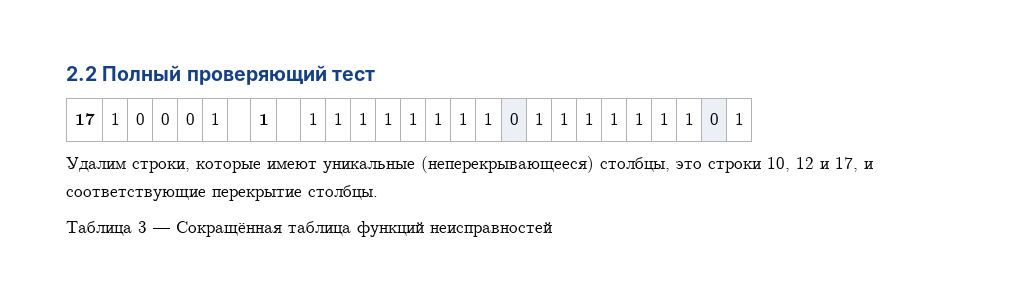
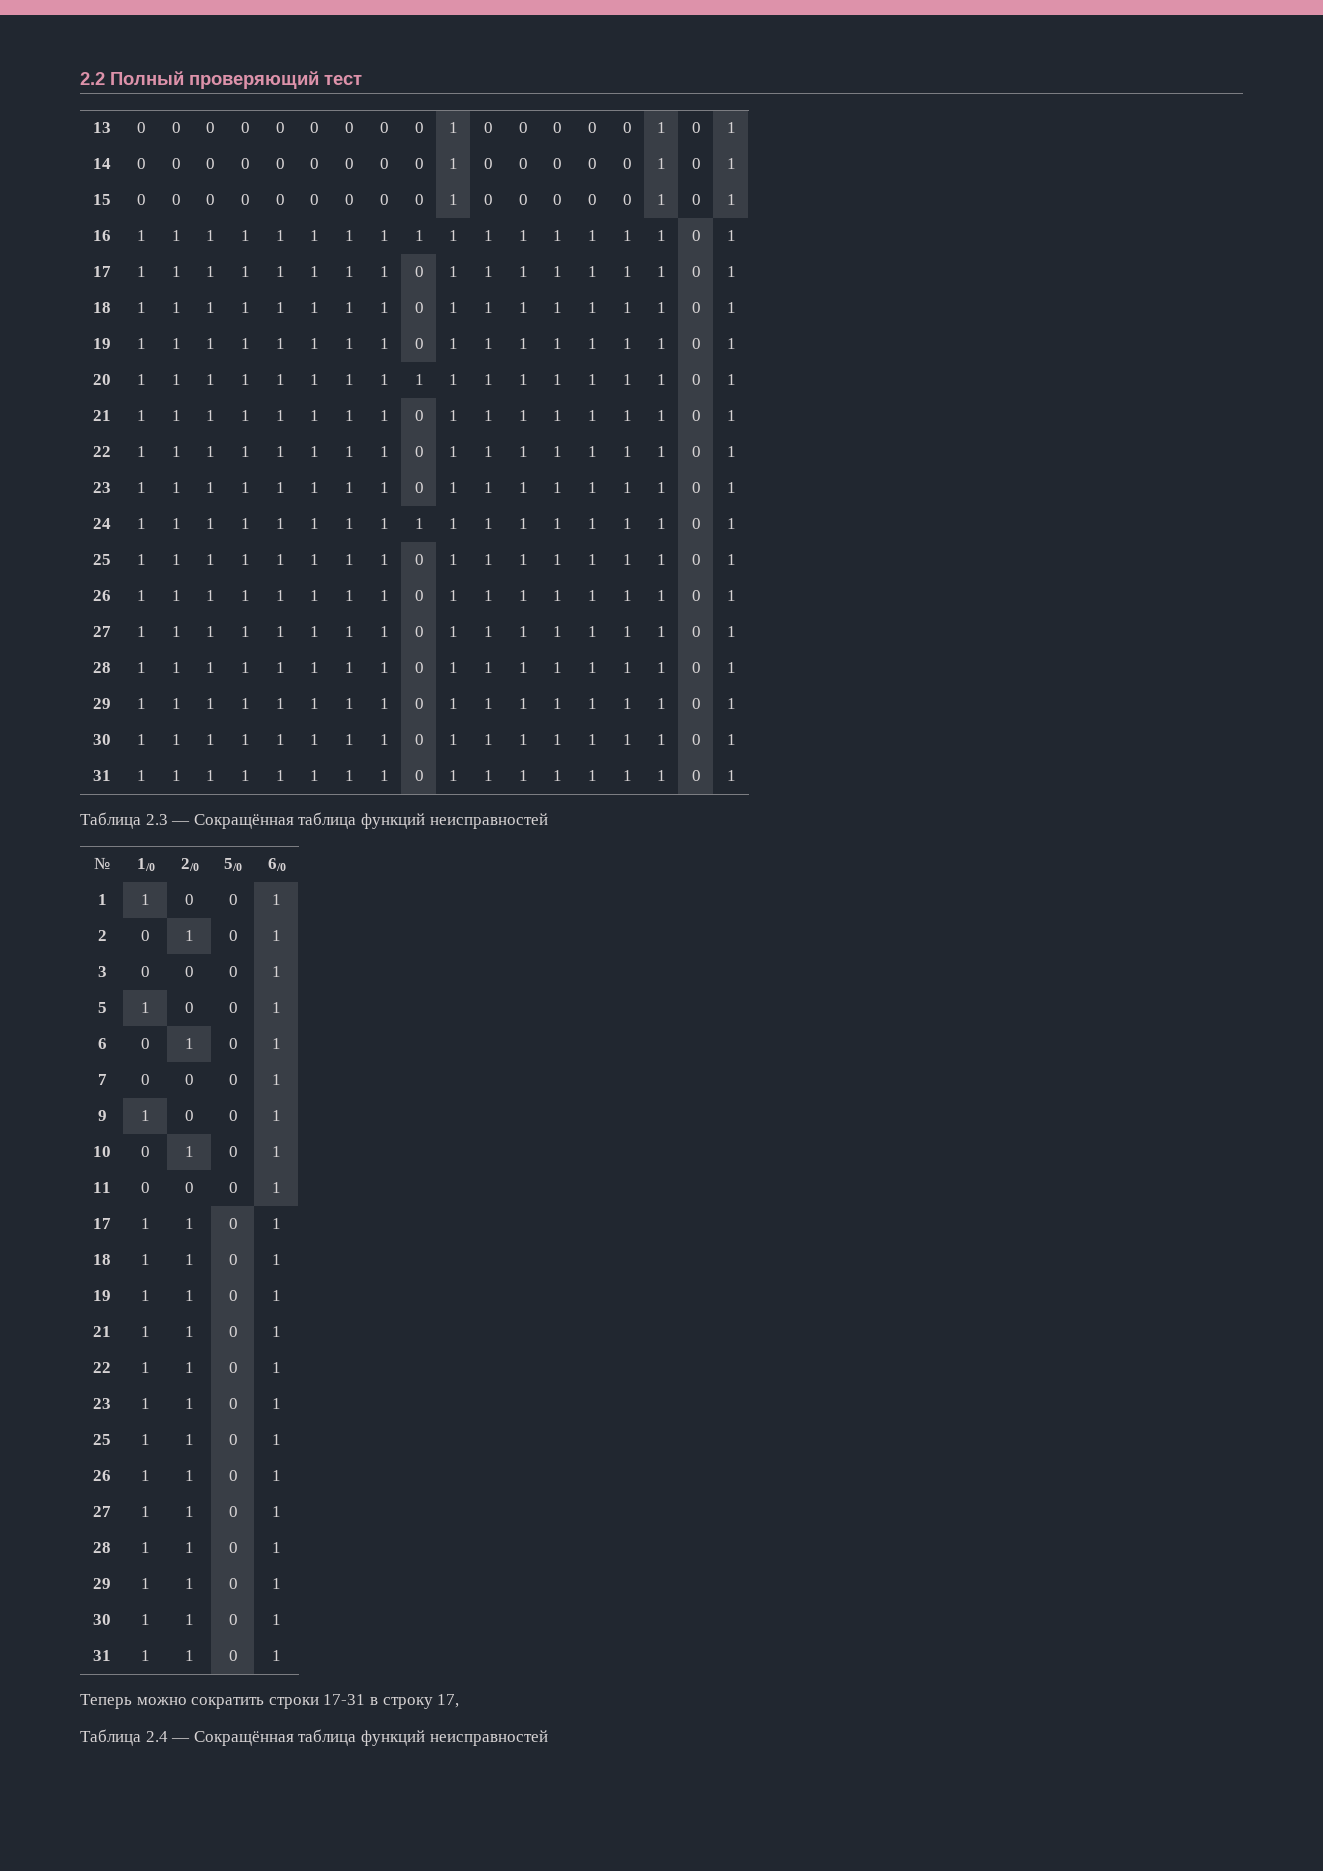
[74,113,95,125] [110,113,120,125] [135,113,145,125] [160,113,170,125] [185,113,195,125] [210,113,220,125] [258,114,269,125] 17 | 1 | 0 | 0 | 0 | 1 | | 1 | -> [93,122,111,133] [136,122,146,133] [171,122,181,133] [206,122,215,133] [240,122,250,133] [275,122,285,133] [310,122,319,133] [344,122,354,133] [379,122,389,133] [414,122,424,133] [449,122,458,133] [483,122,493,133] [518,122,528,133] [553,122,562,133] [587,122,597,133] [622,122,632,133] [657,122,666,133] [691,122,701,133] [726,122,736,133] [93,158,111,169] [136,158,146,169] [171,158,181,169] [206,158,215,169] [240,158,250,169] [275,158,285,169] [310,158,319,169] [344,158,354,169] [379,158,389,169] [414,158,424,169] [449,158,458,169] [483,158,493,169] [518,158,528,169] [553,158,562,169] [587,158,597,169] [622,158,632,169] [657,158,666,169] [691,158,701,169] [726,158,736,169] [93,194,111,205] [136,194,146,205] [171,194,181,205] [206,194,215,205] [240,194,250,205] [275,194,285,205] [310,194,319,205] [344,194,354,205] [379,194,389,205] [414,194,424,205] [449,194,458,205] [483,194,493,205] [518,194,528,205] [553,194,562,205] [587,194,597,205] [622,194,632,205] [657,194,666,205] [691,194,701,205] [726,194,736,205] [93,230,111,241] [136,230,146,241] [171,230,181,241] [206,230,215,241] [240,230,250,241] [275,230,285,241] [310,230,319,241] [344,230,354,241] [379,230,389,241] [414,230,424,241] [449,230,458,241] [483,230,493,241] [518,230,528,241] [553,230,562,241] [587,230,597,241] [622,230,632,241] [657,230,666,241] [691,230,701,241] [726,230,736,241] [93,266,111,277] [136,266,146,277] [171,266,181,277] [206,266,215,277] [240,266,250,277] [275,266,285,277] [310,266,319,277] [344,266,354,277] [379,266,389,277] [414,266,424,277] [449,266,458,277] [483,266,493,277] [518,266,528,277] [553,266,562,277] [587,266,597,277] [622,266,632,277] [657,266,666,277] [691,266,701,277] [726,266,736,277] [93,302,111,313] [136,302,146,313] [171,302,181,313] [206,302,215,313] [240,302,250,313] [275,302,285,313] [310,302,319,313] [344,302,354,313] [379,302,389,313] [414,302,424,313] [449,302,458,313] [483,302,493,313] [518,302,528,313] [553,302,562,313] [587,302,597,313] [622,302,632,313] [657,302,666,313] [691,302,701,313] [726,302,736,313] [93,338,111,349] [136,338,146,349] [171,338,181,349] [206,338,215,349] [240,338,250,349] [275,338,285,349] [310,338,319,349] [344,338,354,349] [379,338,389,349] [414,338,424,349] [449,338,458,349] [483,338,493,349] [518,338,528,349] [553,338,562,349] [587,338,597,349] [622,338,632,349] [657,338,666,349] [691,338,701,349] [726,338,736,349] [93,374,111,385] [136,374,146,385] [171,374,181,385] [206,374,215,385] [240,374,250,385] [275,374,285,385] [310,374,319,385] [344,374,354,385] [379,374,389,385] [414,374,424,385] [449,374,458,385] [483,374,493,385] [518,374,528,385] [553,374,562,385] [587,374,597,385] [622,374,632,385] [657,374,666,385] [691,374,701,385] [726,374,736,385] [93,410,111,421] [136,410,146,421] [171,410,181,421] [206,410,215,421] [240,410,250,421] [275,410,285,421] [310,410,319,421] [344,410,354,421] [379,410,389,421] [414,410,424,421] [449,410,458,421] [483,410,493,421] [518,410,528,421] [553,410,562,421] [587,410,597,421] [622,410,632,421] [657,410,666,421] [691,410,701,421] [726,410,736,421] [93,446,111,457] [136,446,146,457] [171,446,181,457] [206,446,215,457] [240,446,250,457] [275,446,285,457] [310,446,319,457] [344,446,354,457] [379,446,389,457] [414,446,424,457] [449,446,458,457] [483,446,493,457] [518,446,528,457] [553,446,562,457] [587,446,597,457] [622,446,632,457] [657,446,666,457] [691,446,701,457] [726,446,736,457] [93,482,111,493] [136,482,146,493] [171,482,181,493] [206,482,215,493] [240,482,250,493] [275,482,285,493] [310,482,319,493] [344,482,354,493] [379,482,389,493] [414,482,424,493] [449,482,458,493] [483,482,493,493] [518,482,528,493] [553,482,562,493] [587,482,597,493] [622,482,632,493] [657,482,666,493] [691,482,701,493] [726,482,736,493] [93,518,111,529] [136,518,146,529] [171,518,181,529] [206,518,215,529] [240,518,250,529] [275,518,285,529] [310,518,319,529] [344,518,354,529] [379,518,389,529] [414,518,424,529] [449,518,458,529] [483,518,493,529] [518,518,528,529] [553,518,562,529] [587,518,597,529] [622,518,632,529] [657,518,666,529] [691,518,701,529] [726,518,736,529] [93,554,111,565] [136,554,146,565] [171,554,181,565] [206,554,215,565] [240,554,250,565] [275,554,285,565] [310,554,319,565] [344,554,354,565] [379,554,389,565] [414,554,424,565] [449,554,458,565] [483,554,493,565] [518,554,528,565] [553,554,562,565] [587,554,597,565] [622,554,632,565] [657,554,666,565] [691,554,701,565] [726,554,736,565] [93,590,111,601] [136,590,146,601] [171,590,181,601] [206,590,215,601] [240,590,250,601] [275,590,285,601] [310,590,319,601] [344,590,354,601] [379,590,389,601] [414,590,424,601] [449,590,458,601] [483,590,493,601] [518,590,528,601] [553,590,562,601] [587,590,597,601] [622,590,632,601] [657,590,666,601] [691,590,701,601] [726,590,736,601] [93,626,111,637] [136,626,146,637] [171,626,181,637] [206,626,215,637] [240,626,250,637] [275,626,285,637] [310,626,319,637] [344,626,354,637] [379,626,389,637] [414,626,424,637] [449,626,458,637] [483,626,493,637] [518,626,528,637] [553,626,562,637] [587,626,597,637] [622,626,632,637] [657,626,666,637] [691,626,701,637] [726,626,736,637] [93,662,111,673] [136,662,146,673] [171,662,181,673] [206,662,215,673] [240,662,250,673] [275,662,285,673] [310,662,319,673] [344,662,354,673] [379,662,389,673] [414,662,424,673] [449,662,458,673] [483,662,493,673] [518,662,528,673] [553,662,562,673] [587,662,597,673] [622,662,632,673] [657,662,666,673] [691,662,701,673] [726,662,736,673] [93,698,111,709] [136,698,146,709] [171,698,181,709] [206,698,215,709] [240,698,250,709] [275,698,285,709] [310,698,319,709] [344,698,354,709] [379,698,389,709] [414,698,424,709] [449,698,458,709] [483,698,493,709] [518,698,528,709] [553,698,562,709] [587,698,597,709] [622,698,632,709] [657,698,666,709] [691,698,701,709] [726,698,736,709] [93,734,111,745] [136,734,146,745] [171,734,181,745] [206,734,215,745] [240,734,250,745] [275,734,285,745] [310,734,319,745] [344,734,354,745] [379,734,389,745] [414,734,424,745] [449,734,458,745] [483,734,493,745] [518,734,528,745] [553,734,562,745] [587,734,597,745] [622,734,632,745] [657,734,666,745] [691,734,701,745] [726,734,736,745] [93,770,111,781] 13 | 0 | 0 | 0 | 0 | 0 | 0 | 0 | 0 | 0 | 1 | 0 | 0 | 0 | 0 | 0 | 1 | 0 | 1 // 14 | 0 | 0 | 0 | 0 | 0 | 0 | 0 | 0 | 0 | 1 | 0 | 0 | 0 | 0 | 0 | 1 | 0 | 1 // 15 | 0 | 0 | 0 | 0 | 0 | 0 | 0 | 0 | 0 | 1 | 0 | 0 | 0 | 0 | 0 | 1 | 0 | 1 // 16 | 1 | 1 | 1 | 1 | 1 | 1 | 1 | 1 | 1 | 1 | 1 | 1 | 1 | 1 | 1 | 1 | 0 | 1 // 17 | 1 | 1 | 1 | 1 | 1 | 1 | 1 | 1 | 0 | 1 | 1 | 1 | 1 | 1 | 1 | 1 | 0 | 1 // 18 | 1 | 1 | 1 | 1 | 1 | 1 | 1 | 1 | 0 | 1 | 1 | 1 | 1 | 1 | 1 | 1 | 0 | 1 // 19 | 1 | 1 | 1 | 1 | 1 | 1 | 1 | 1 | 0 | 1 | 1 | 1 | 1 | 1 | 1 | 1 | 0 | 1 // 20 | 1 | 1 | 1 | 1 | 1 | 1 | 1 | 1 | 1 | 1 | 1 | 1 | 1 | 1 | 1 | 1 | 0 | 1 // 21 | 1 | 1 | 1 | 1 | 1 | 1 | 1 | 1 | 0 | 1 | 1 | 1 | 1 | 1 | 1 | 1 | 0 | 1 // 22 | 1 | 1 | 1 | 1 | 1 | 1 | 1 | 1 | 0 | 1 | 1 | 1 | 1 | 1 | 1 | 1 | 0 | 1 // 23 | 1 | 1 | 1 | 1 | 1 | 1 | 1 | 1 | 0 | 1 | 1 | 1 | 1 | 1 | 1 | 1 | 0 | 1 // 24 | 1 | 1 | 1 | 1 | 1 | 1 | 1 | 1 | 1 | 1 | 1 | 1 | 1 | 1 | 1 | 1 | 0 | 1 // 25 | 1 | 1 | 1 | 1 | 1 | 1 | 1 | 1 | 0 | 1 | 1 | 1 | 1 | 1 | 1 | 1 | 0 | 1 // 26 | 1 | 1 | 1 | 1 | 1 | 1 | 1 | 1 | 0 | 1 | 1 | 1 | 1 | 1 | 1 | 1 | 0 | 1 // 27 | 1 | 1 | 1 | 1 | 1 | 1 | 1 | 1 | 0 | 1 | 1 | 1 | 1 | 1 | 1 | 1 | 0 | 1 // 28 | 1 | 1 | 1 | 1 | 1 | 1 | 1 | 1 | 0 | 1 | 1 | 1 | 1 | 1 | 1 | 1 | 0 | 1 // 29 | 1 | 1 | 1 | 1 | 1 | 1 | 1 | 1 | 0 | 1 | 1 | 1 | 1 | 1 | 1 | 1 | 0 | 1 // 30 | 1 | 1 | 1 | 1 | 1 | 1 | 1 | 1 | 0 | 1 | 1 | 1 | 1 | 1 | 1 | 1 | 0 | 1 // 31
[66,156,873,173] [66,185,378,201] [66,221,552,237] // Удалим строки, которые имеют уникальные (неперекрывающееся) столбцы, это строки 10, 12 и 17, и соответствующие перекрытие столбцы. // Таблица 3 — Сокращённая таблица функций неисправностей -> [80,812,548,829] [94,857,110,869] [136,858,155,871] [180,858,199,871] [224,858,242,871] [267,858,286,871] [97,894,107,905] [141,894,150,905] [185,894,194,905] [228,894,238,905] [272,894,281,905] [97,930,107,941] [141,930,150,941] [185,930,194,941] [228,930,238,941] [272,930,281,941] [97,966,107,977] [141,966,150,977] [185,966,194,977] [228,966,238,977] [272,966,281,977] [97,1002,107,1013] [141,1002,150,1013] [185,1002,194,1013] [228,1002,238,1013] [272,1002,281,1013] [97,1038,107,1049] [141,1038,150,1049] [185,1038,194,1049] [228,1038,238,1049] [272,1038,281,1049] [97,1074,107,1085] [141,1074,150,1085] [185,1074,194,1085] [228,1074,238,1085] [272,1074,281,1085] [97,1110,107,1121] [141,1110,150,1121] [185,1110,194,1121] [228,1110,238,1121] [272,1110,281,1121] [93,1146,111,1157] [141,1146,150,1157] [185,1146,194,1157] [228,1146,238,1157] [272,1146,281,1157] [93,1182,111,1193] [141,1182,150,1193] [185,1182,194,1193] [228,1182,238,1193] [272,1182,281,1193] [93,1218,111,1229] [141,1218,150,1229] [185,1218,194,1229] [228,1218,238,1229] [272,1218,281,1229] [93,1254,111,1265] [141,1254,150,1265] [185,1254,194,1265] [228,1254,238,1265] [272,1254,281,1265] [93,1290,111,1301] [141,1290,150,1301] [185,1290,194,1301] [228,1290,238,1301] [272,1290,281,1301] [93,1326,111,1337] [141,1326,150,1337] [185,1326,194,1337] [228,1326,238,1337] [272,1326,281,1337] [93,1362,111,1373] [141,1362,150,1373] [185,1362,194,1373] [228,1362,238,1373] [272,1362,281,1373] [93,1398,111,1409] [141,1398,150,1409] [185,1398,194,1409] [228,1398,238,1409] [272,1398,281,1409] [93,1434,111,1445] [141,1434,150,1445] [185,1434,194,1445] [228,1434,238,1445] [272,1434,281,1445] [93,1470,111,1481] [141,1470,150,1481] [185,1470,194,1481] [228,1470,238,1481] [272,1470,281,1481] [93,1506,111,1517] [141,1506,150,1517] [185,1506,194,1517] [228,1506,238,1517] [272,1506,281,1517] [93,1542,111,1553] [141,1542,150,1553] [185,1542,194,1553] [228,1542,238,1553] [272,1542,281,1553] [93,1578,111,1589] [141,1578,150,1589] [185,1578,194,1589] [228,1578,238,1589] [272,1578,281,1589] [93,1614,111,1625] [141,1614,150,1625] [185,1614,194,1625] [228,1614,238,1625] [272,1614,281,1625] [93,1650,111,1661] [141,1650,150,1661] [185,1650,194,1661] [228,1650,238,1661] [272,1650,281,1661] [80,1694,460,1709] [80,1729,548,1746] // Таблица 2.3 — Сокращённая таблица функций неисправностей // № | 1/0 | 2/0 | 5/0 | 6/0 // 1 | 1 | 0 | 0 | 1 // 2 | 0 | 1 | 0 | 1 // 3 | 0 | 0 | 0 | 1 // 5 | 1 | 0 | 0 | 1 // 6 | 0 | 1 | 0 | 1 // 7 | 0 | 0 | 0 | 1 // 9 | 1 | 0 | 0 | 1 // 10 | 0 | 1 | 0 | 1 // 11 | 0 | 0 | 0 | 1 // 17 | 1 | 1 | 0 | 1 // 18 | 1 | 1 | 0 | 1 // 19 | 1 | 1 | 0 | 1 // 21 | 1 | 1 | 0 | 1 // 22 | 1 | 1 | 0 | 1 // 23 | 1 | 1 | 0 | 1 // 25 | 1 | 1 | 0 | 1 // 26 | 1 | 1 | 0 | 1 // 27 | 1 | 1 | 0 | 1 // 28 | 1 | 1 | 0 | 1 // 29 | 1 | 1 | 0 | 1 // 30 | 1 | 1 | 0 | 1 // 31 | 1 | 1 | 0 | 1 // Теперь можно сократить строки 17-31 в строку 17, // Таблица 2.4 — Сокращённая таблица функций неисправностей

